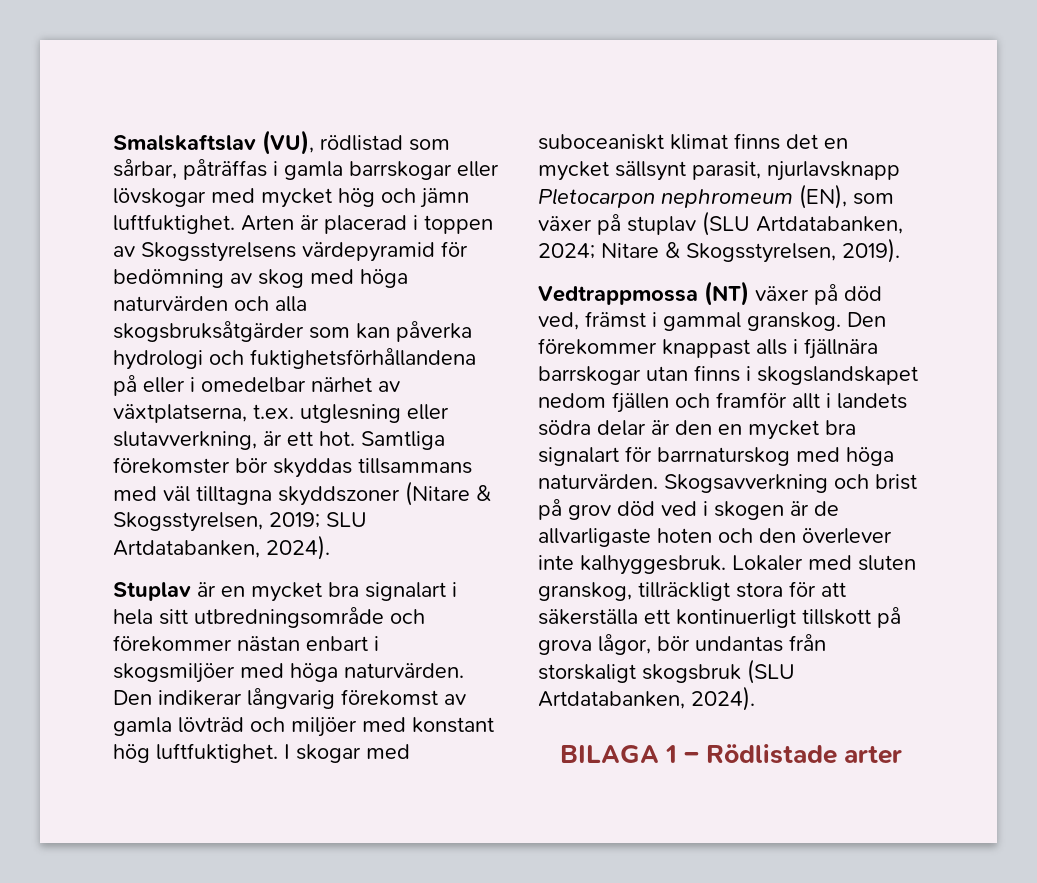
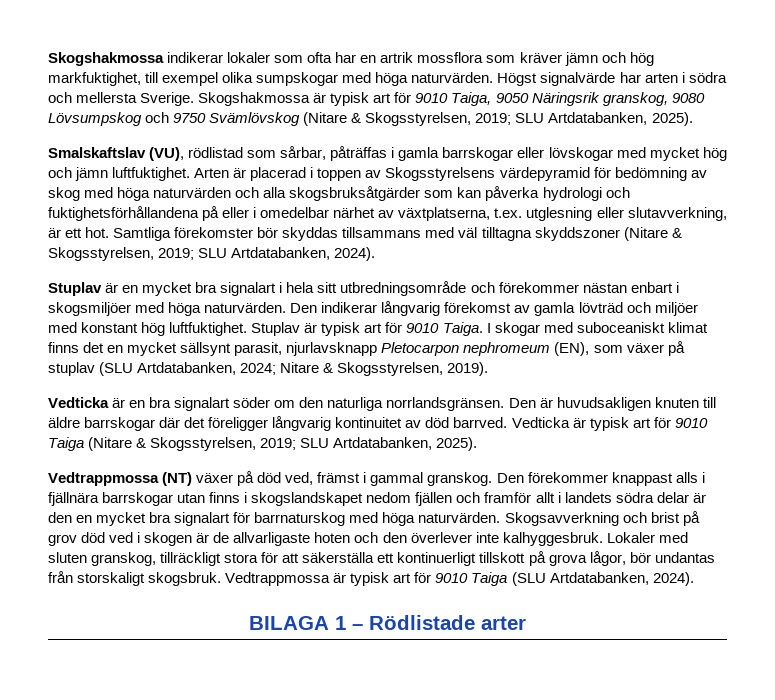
(113, 142) none -> [48,52,654,66] [48,72,727,86] [48,92,705,106] [48,112,693,126] Skogshakmossa indikerar lokaler som ofta har en artrik mossflora som kräver jämn och hög markfuktighet, till exempel olika sumpskogar med höga naturvärden. Högst signalvärde har arten i södra och mellersta Sverige. Skogshakmossa är typisk art för 9010 Taiga, 9050 Näringsrik granskog, 9080 Lövsumpskog och 9750 Svämlövskog (Nitare & Skogsstyrelsen, 2019; SLU Artdatabanken, 2025). //
(278, 753) none -> [251,322,483,336] Stuplav är typisk art för 9010 Taiga.
(900, 250) none -> [48,397,716,411] [48,416,708,431] [48,437,478,451] // Vedticka är en bra signalart söder om den naturliga norrlandsgränsen. Den är huvudsakligen knuten till äldre barrskogar där det föreligger långvarig kontinuitet av död barrved. Vedticka är typisk art för 9010 Taiga (Nitare & Skogsstyrelsen, 2019; SLU Artdatabanken, 2025).
[642,664,741,683] skogsbruk -> [148,572,508,586] skogsbruk. Vedtrappmossa är typisk art för 9010 Taiga

